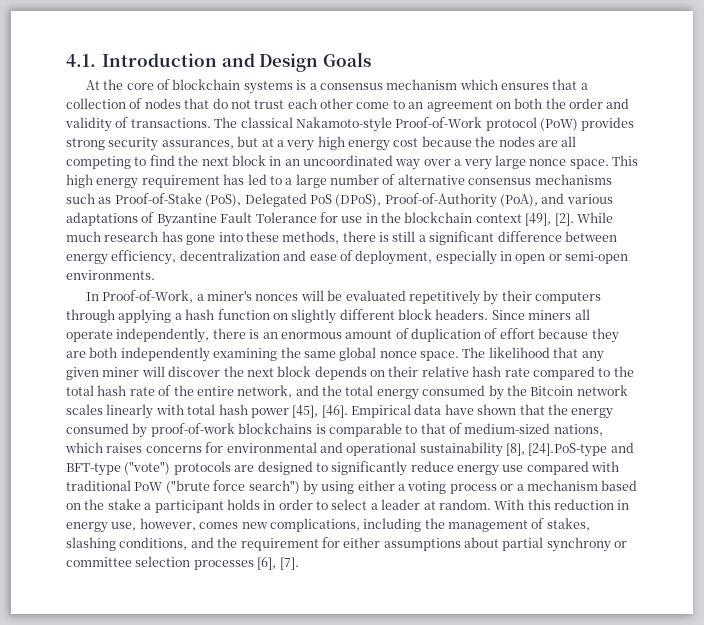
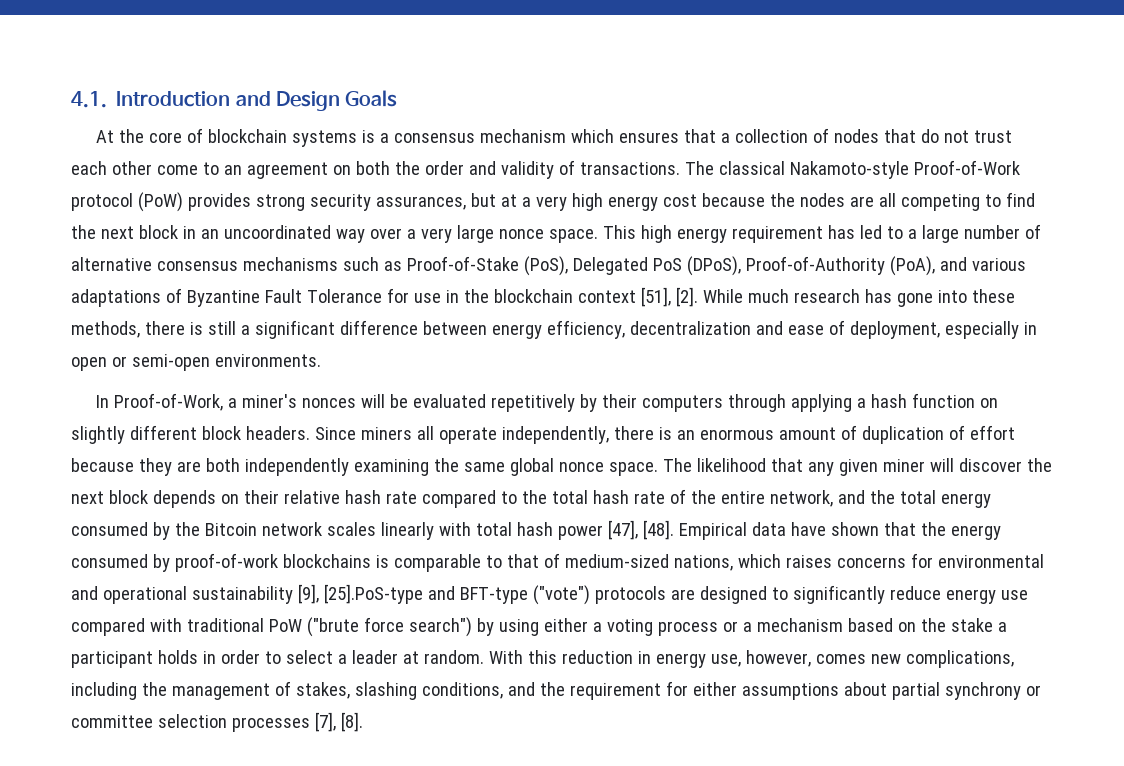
[525,213,552,226] [49], -> [640,287,671,307] [51],
[292,405,348,418] [45], [46]. -> [607,520,674,540] [47], [48].
[506,443,608,457] [8], [24].PoS-type -> [297,584,423,604] [9], [25].PoS-type
[257,557,299,570] [6], [7]. -> [314,712,363,732] [7], [8].

